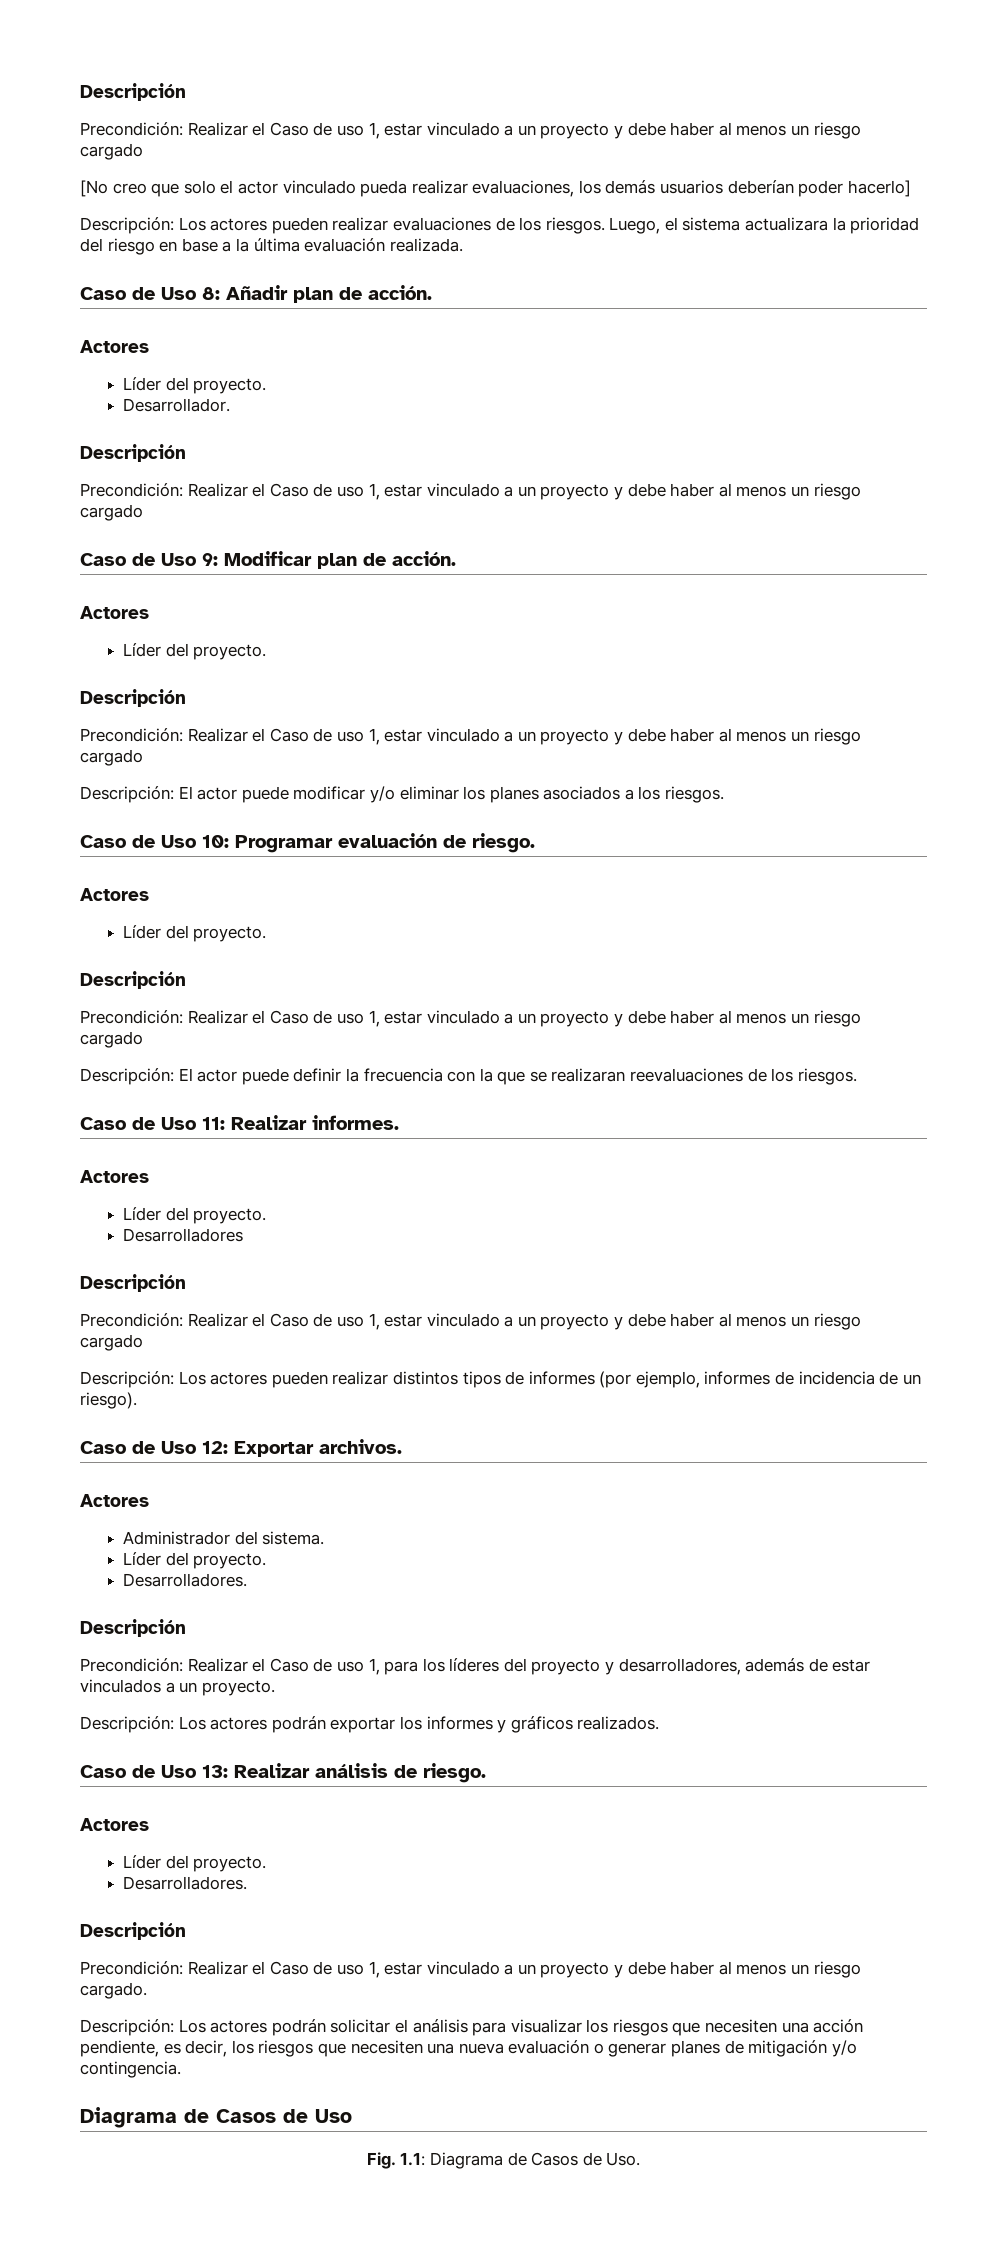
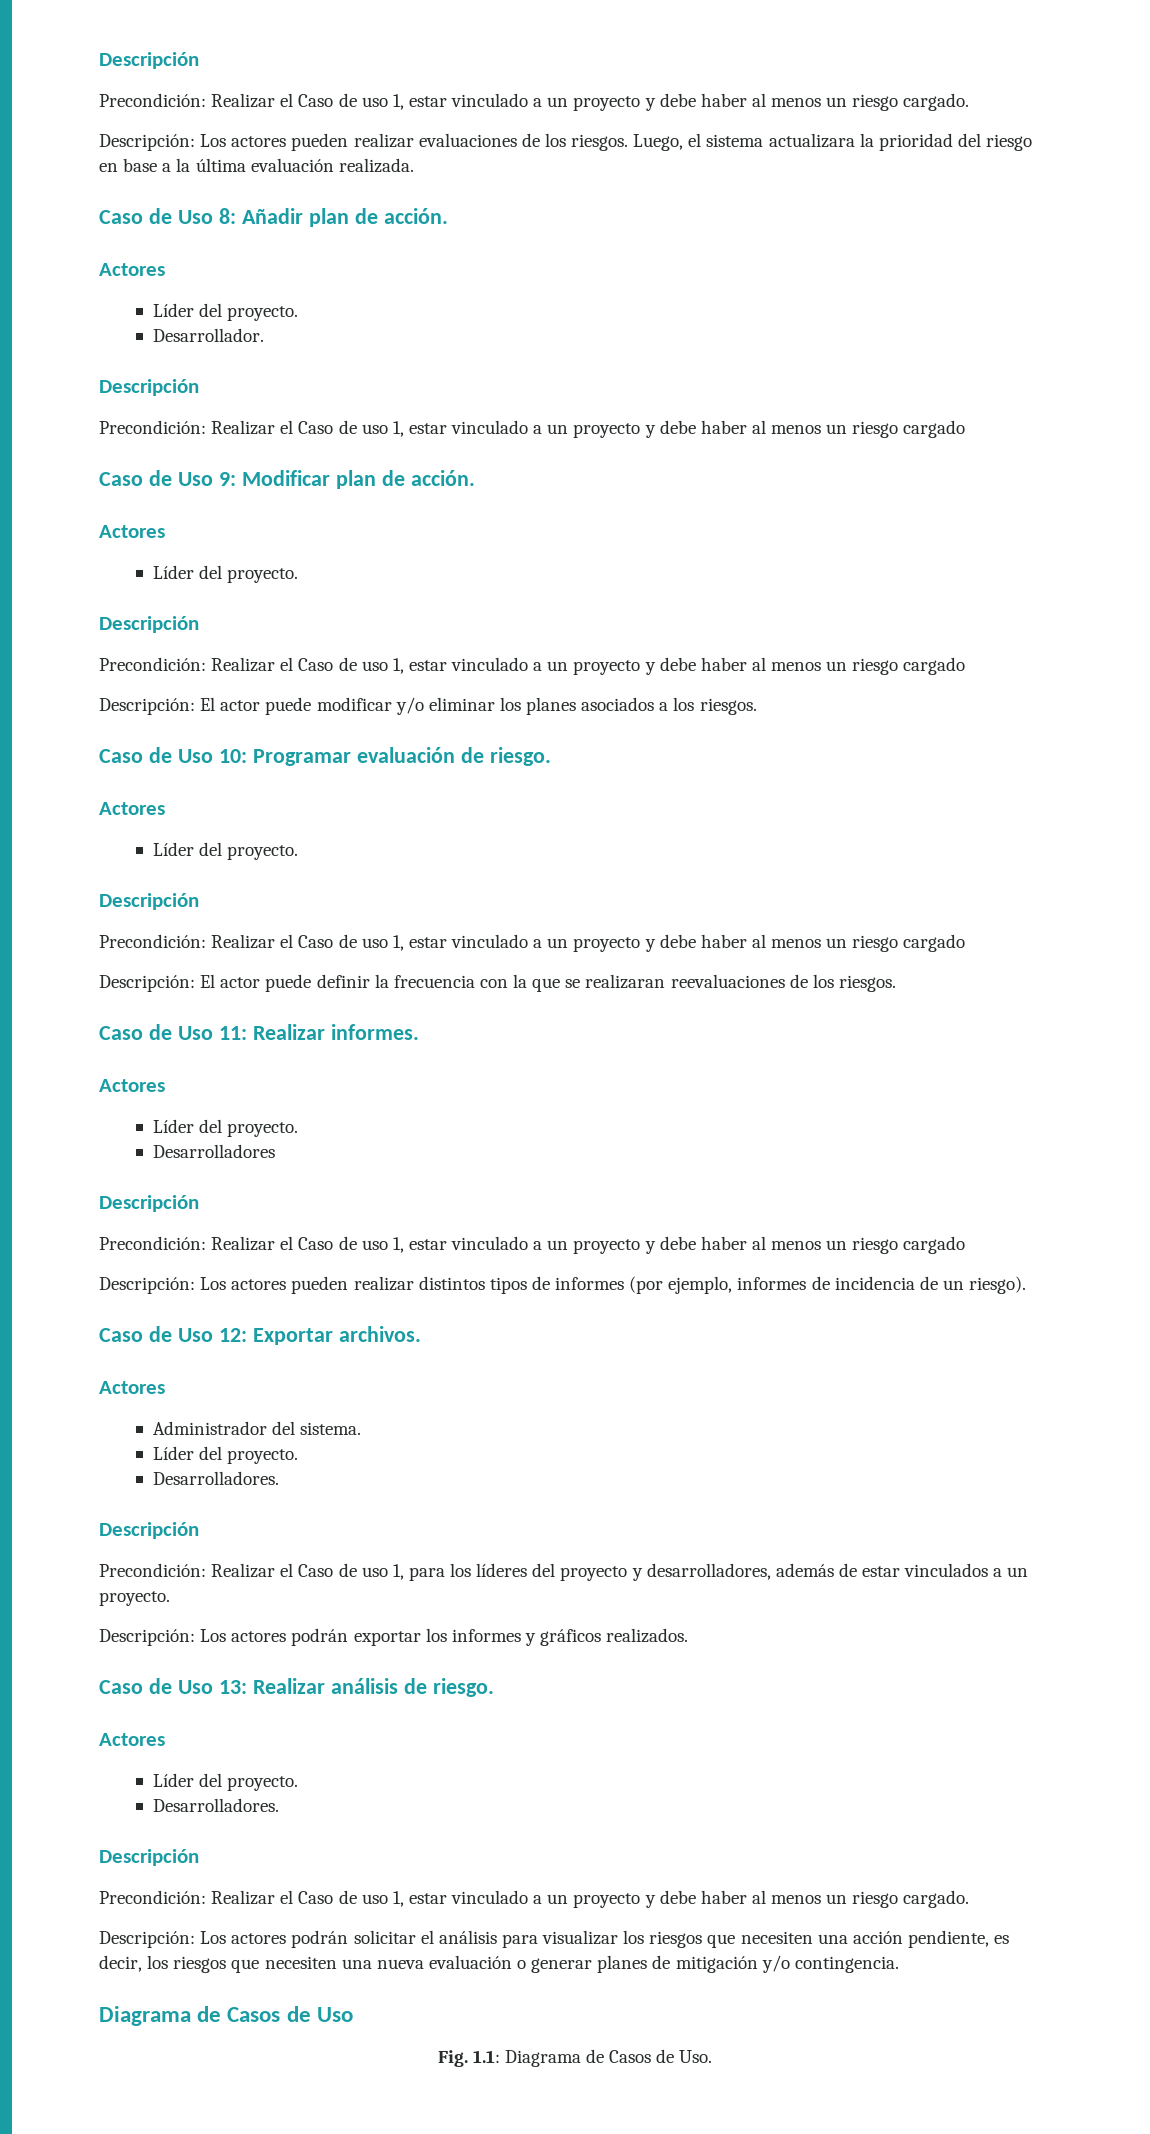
[80,143,143,160] [80,180,911,197] cargado // [No creo que solo el actor vinculado pueda realizar evaluaciones, los demás usuarios deberían poder hacerlo] -> [903,93,970,111] cargado.

